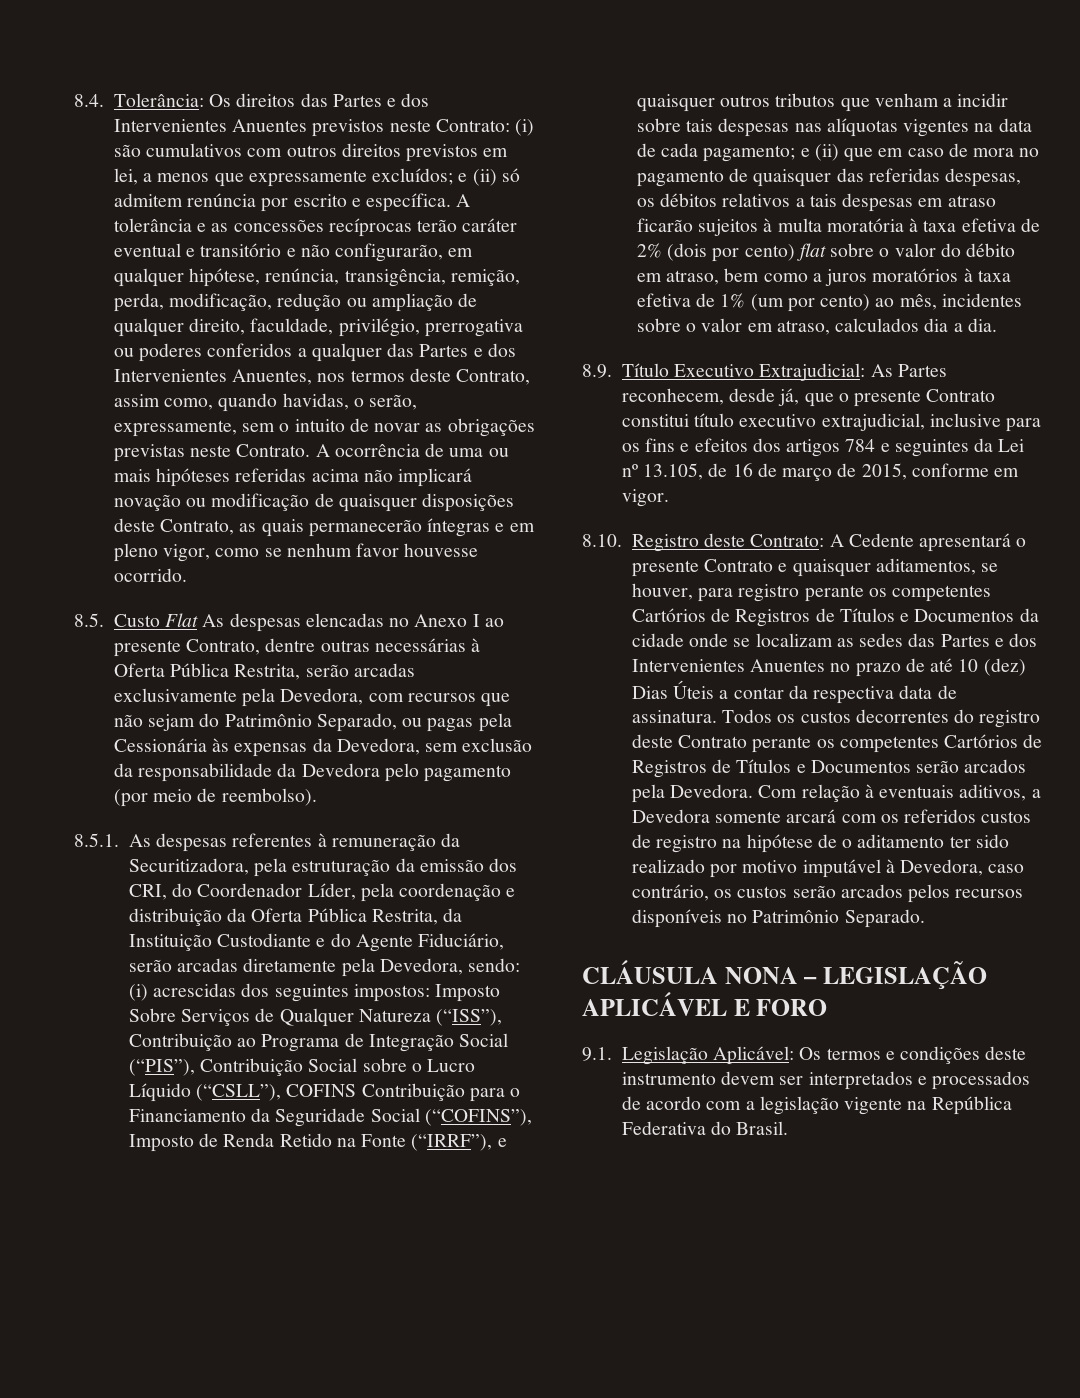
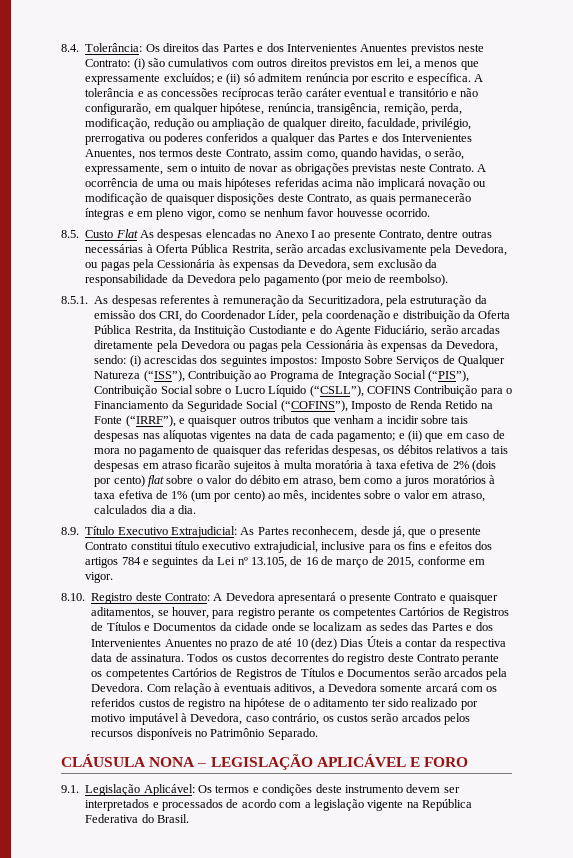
[368,693,511,707] [113,713,397,732] com recursos que não sejam do Patrimônio Separado, -> (507, 250) none
(375, 967) none -> [181,340,443,352] Devedora ou pagas pela Cessionária às expensas da
[848,533,914,547] Cedente -> [225,592,275,601] Devedora

